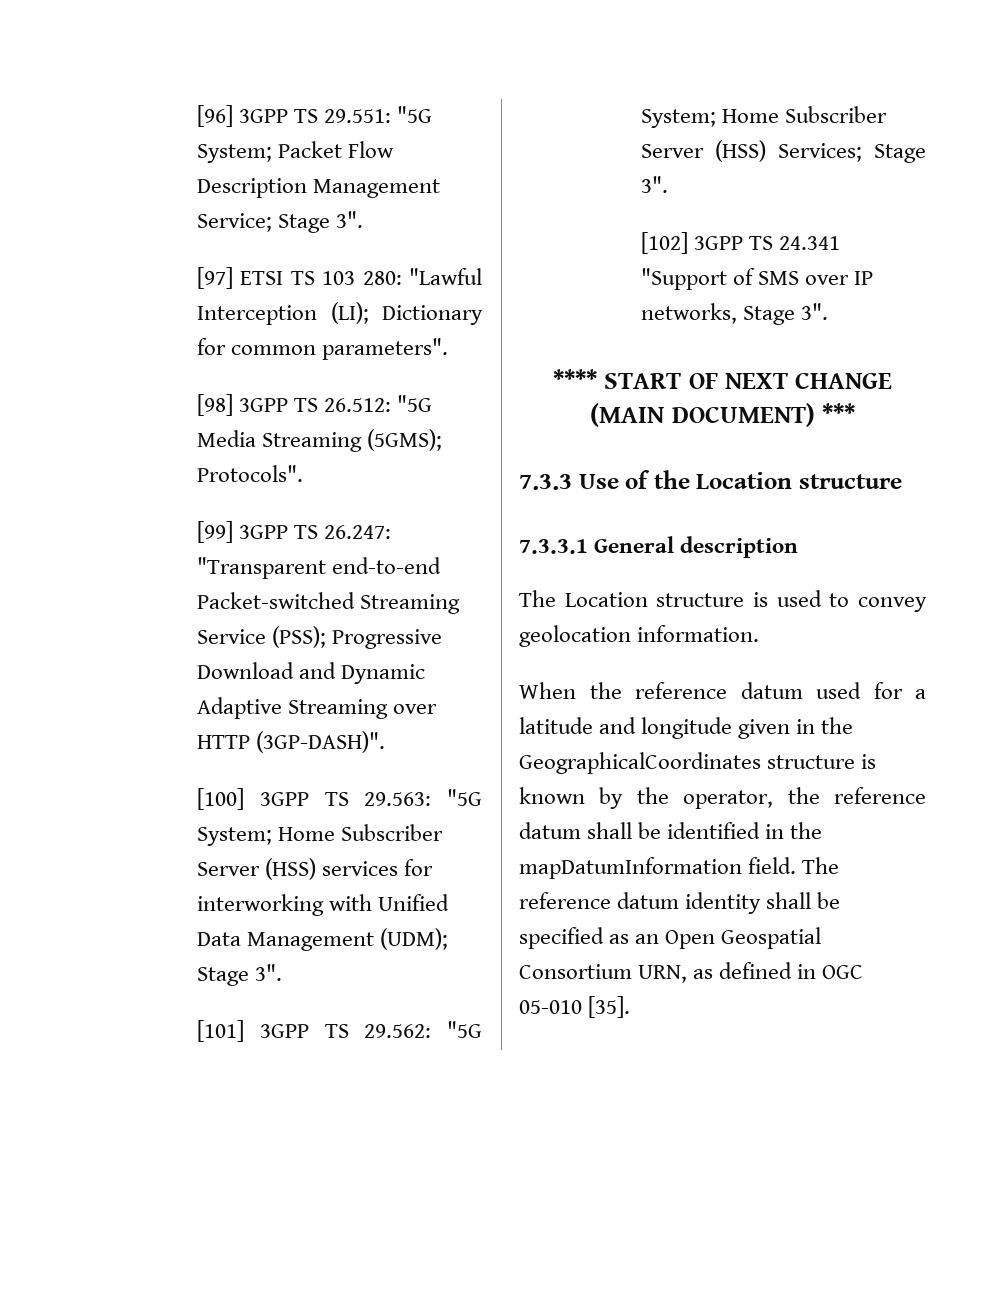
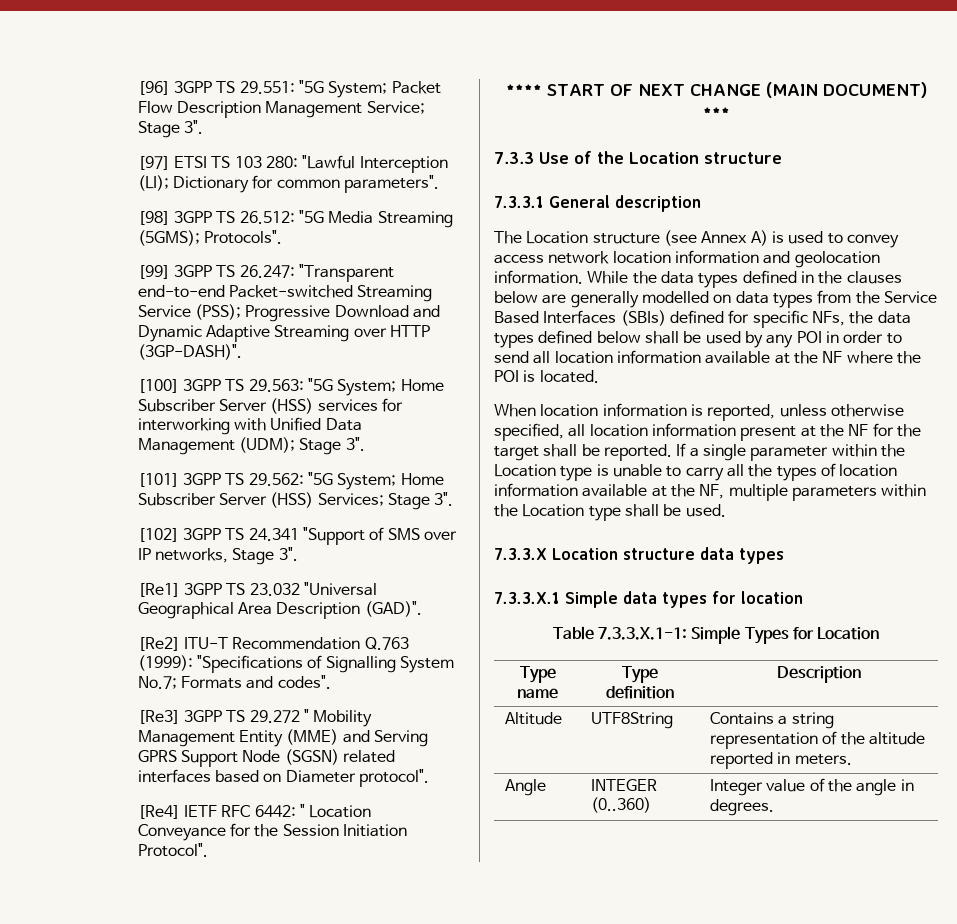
(829, 311) none -> [137,582,378,597] [137,601,422,619] [137,637,409,651] [137,655,455,673] [137,675,331,689] [137,709,373,727] [137,729,429,747] [137,749,396,767] [137,769,430,787] [137,804,372,819] [137,823,408,841] [137,843,208,857] // [Re1] 3GPP TS 23.032 "Universal Geographical Area Description (GAD)". // [Re2] ITU-T Recommendation Q.763 (1999): "Specifications of Signalling System No.7; Formats and codes". // [Re3] 3GPP TS 29.272 " Mobility Management Entity (MME) and Serving GPRS Support Node (SGSN) related interfaces based on Diameter protocol". // [Re4] IETF RFC 6442: " Location Conveyance for the Session Initiation Protocol".
(745, 600) none -> [663,230,768,246] (see Annex A)
[519,625,760,647] [519,682,926,699] [519,717,854,739] [519,752,877,774] [519,787,926,809] [519,822,823,839] [519,857,840,879] [519,892,841,914] [519,927,822,949] [519,962,864,983] [519,996,631,1018] geolocation information. // When the reference datum used for a latitude and longitude given in the GeographicalCoordinates structure is known by the operator, the reference datum shall be identified in the mapDatumInformation field. The reference datum identity shall be specified as an Open Geospatial Consortium URN, as defined in OGC 05-010 [35]. -> [494,250,880,268] [494,270,902,288] [494,290,937,308] [494,310,911,328] [494,330,902,348] [494,350,921,364] [494,370,599,383] [494,403,904,421] [494,423,921,441] [494,443,905,461] [494,463,898,481] [494,483,927,501] [494,504,726,521] [494,547,784,564] [494,591,803,608] [552,626,880,644] [519,666,556,683] [517,688,558,699] [622,666,659,683] [606,686,674,699] [776,666,861,683] [504,712,562,725] [590,712,673,729] [709,712,834,729] [709,731,925,749] [709,752,852,769] [504,779,546,796] [590,779,657,791] [590,797,651,813] [709,778,914,796] [709,799,774,816] access network location information and geolocation information. While the data types defined in the clauses below are generally modelled on data types from the Service Based Interfaces (SBIs) defined for specific NFs, the data types defined below shall be used by any POI in order to send all location information available at the NF where the POI is located. // When location information is reported, unless otherwise specified, all location information present at the NF for the target shall be reported. If a single parameter within the Location type is unable to carry all the types of location information available at the NF, multiple parameters within the Location type shall be used. // 7.3.3.X Location structure data types // 7.3.3.X.1 Simple data types for location // Table 7.3.3.X.1-1: Simple Types for Location // Type name | Type definition | Description // Altitude | UTF8String | Contains a string representation of the altitude reported in meters. // Angle | INTEGER (0..360) | Integer value of the angle in degrees.

